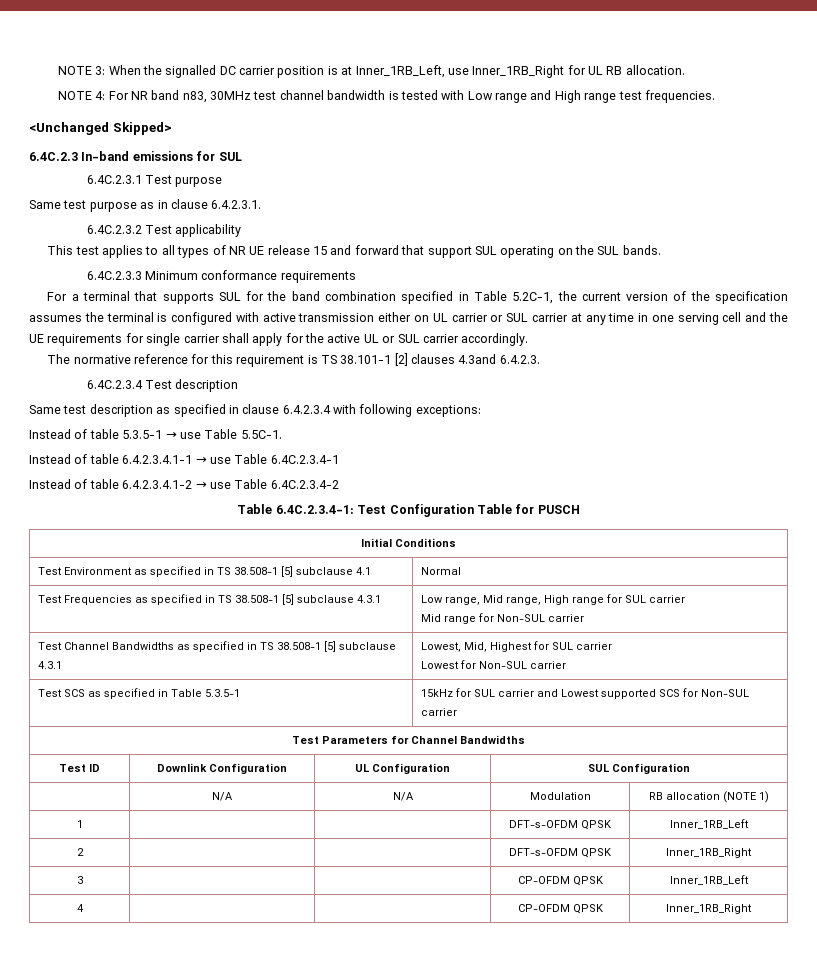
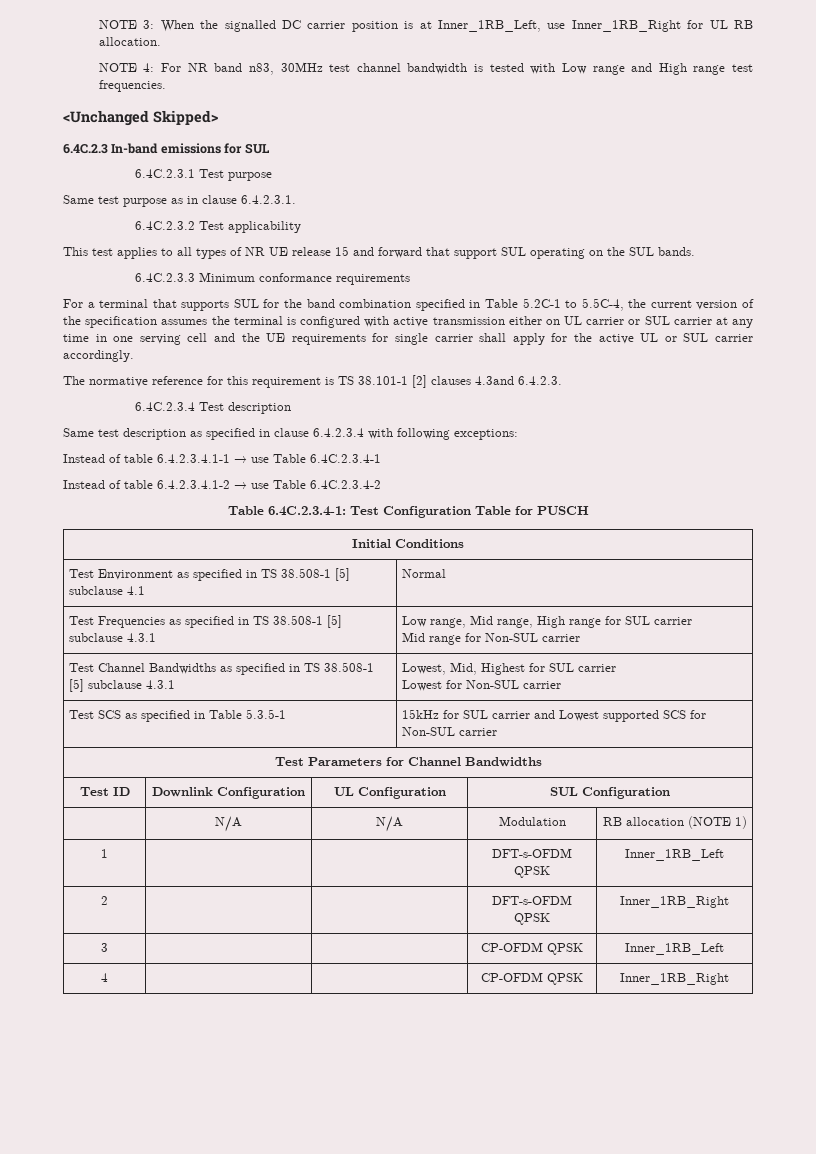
[512,292,554,304] 5.2C-1, -> [522,298,624,311] 5.2C-1 to 5.5C-4,
[29,429,282,439] // Instead of table 5.3.5-1 → use Table 5.5C-1. -> (518, 434) none

